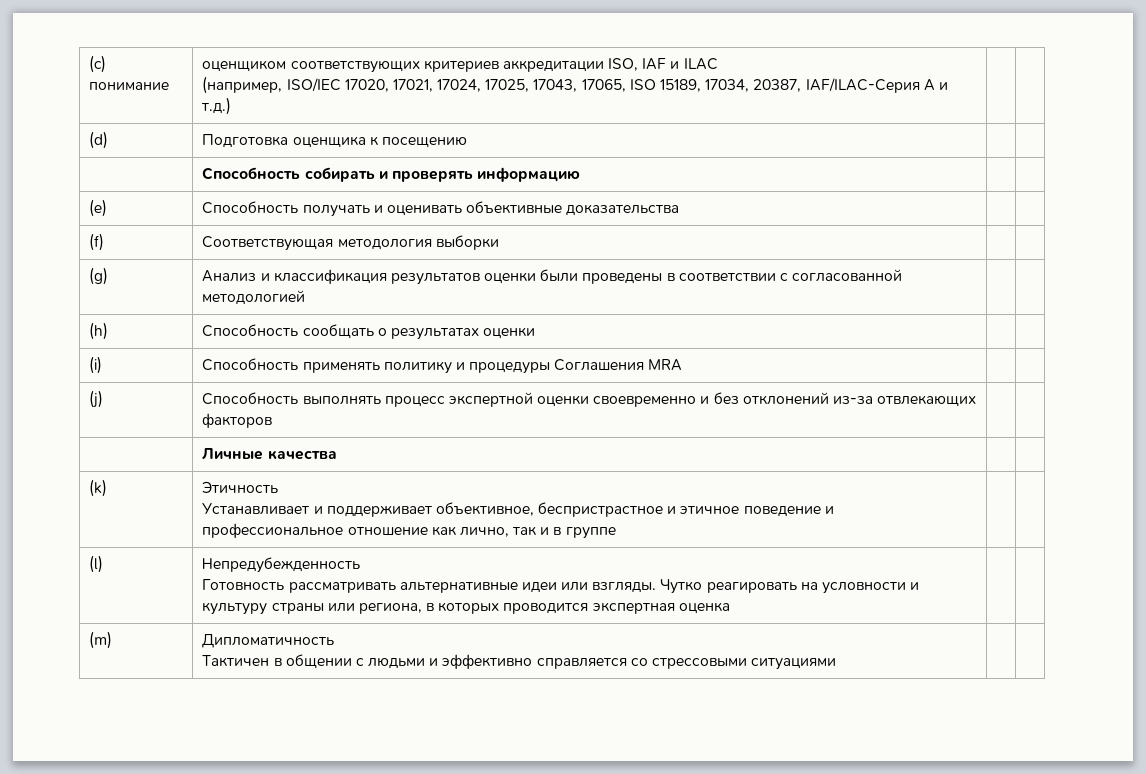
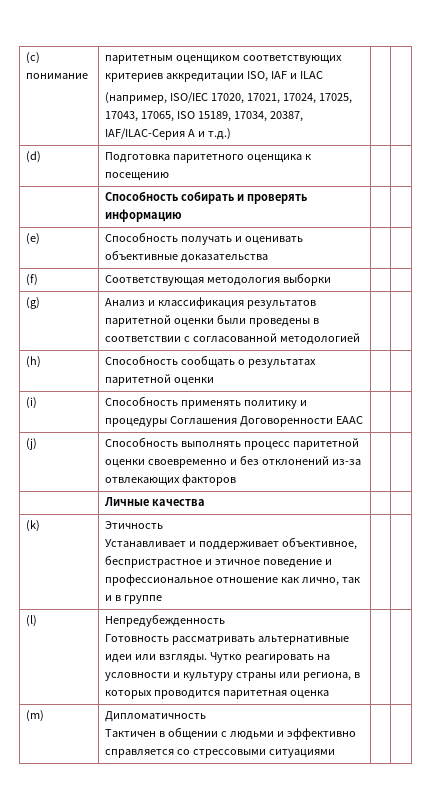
(170, 86) none -> [105,55,174,64] паритетным
(289, 141) none -> [172,154,244,163] паритетного
(480, 279) none -> [105,315,172,327] паритетной
(479, 334) none -> [105,374,172,386] паритетной
[648,359,683,371] MRA -> [239,416,363,427] Договоренности ЕААС
[448,392,533,407] экспертной -> [292,438,359,450] паритетной
[592,602,675,614] экспертная -> [222,690,287,699] паритетная

